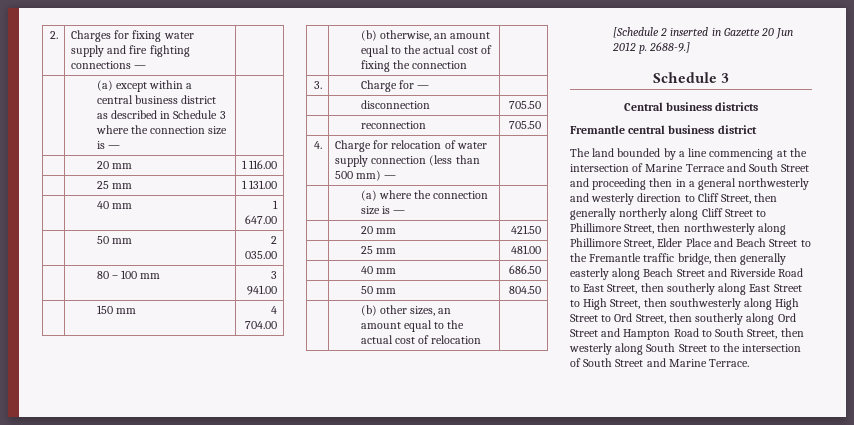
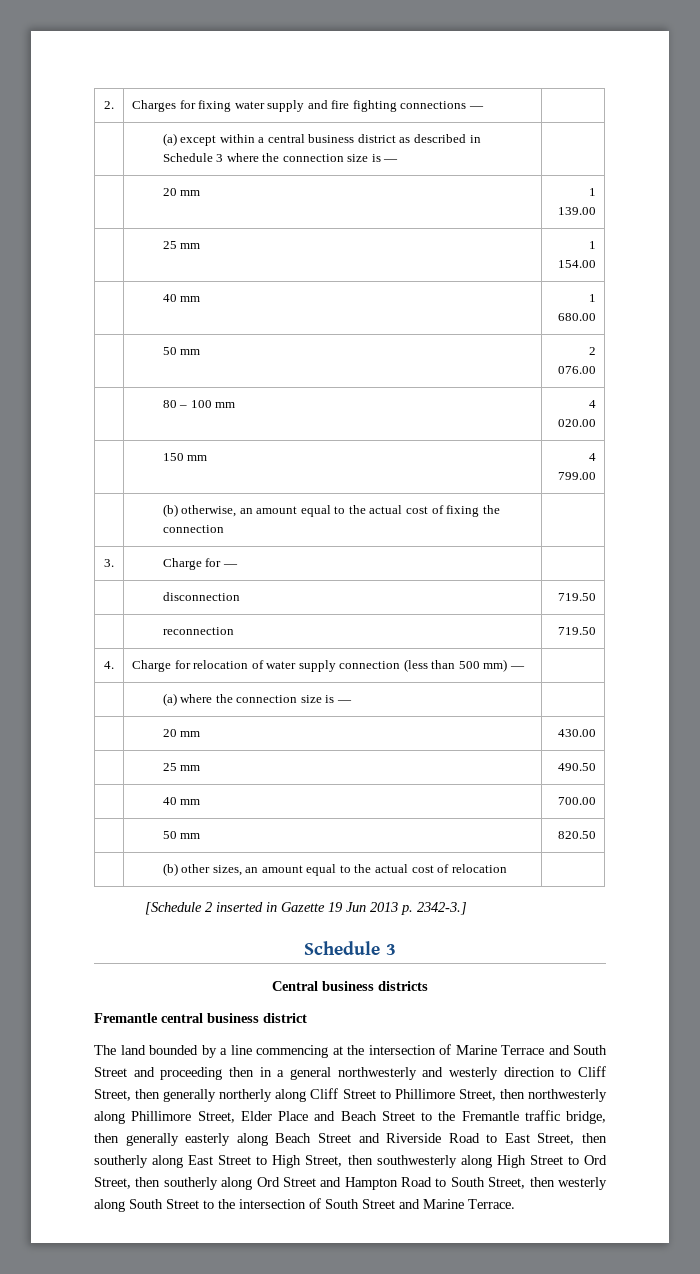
[249,160,278,169] 116.00 -> [557,207,596,215] 139.00
[249,180,278,189] 131.00 -> [557,260,596,268] 154.00
[245,215,278,224] 647.00 -> [557,313,596,321] 680.00
[245,251,278,259] 035.00 -> [557,366,596,374] 076.00
[271,271,278,279] [247,285,278,295] 3 941.00 -> [588,400,596,408] [557,419,596,427] 4 020.00
[245,321,278,329] 704.00 -> [557,472,596,480] 799.00
[509,101,542,109] 705.50 -> [557,593,596,601] 719.50
[509,121,542,129] 705.50 -> [557,627,596,635] 719.50
[511,225,542,234] [360,246,396,254] [511,245,542,254] [360,266,396,274] [509,265,542,274] [360,286,396,294] [509,286,542,294] 421.50 // | 25 mm | 481.00 // | 40 mm | 686.50 // | 50 mm | 804.50 -> [557,729,596,737] [162,763,201,771] [557,763,596,771] [162,797,201,805] [557,797,596,805] [162,831,201,839] [557,831,596,839] 430.00 // | 25 mm | 490.50 // | 40 mm | 700.00 // | 50 mm | 820.50
[761,28,794,39] [611,42,691,54] 20 Jun 2012 p. 2688-9.] -> [328,902,468,915] 19 Jun 2013 p. 2342-3.]

